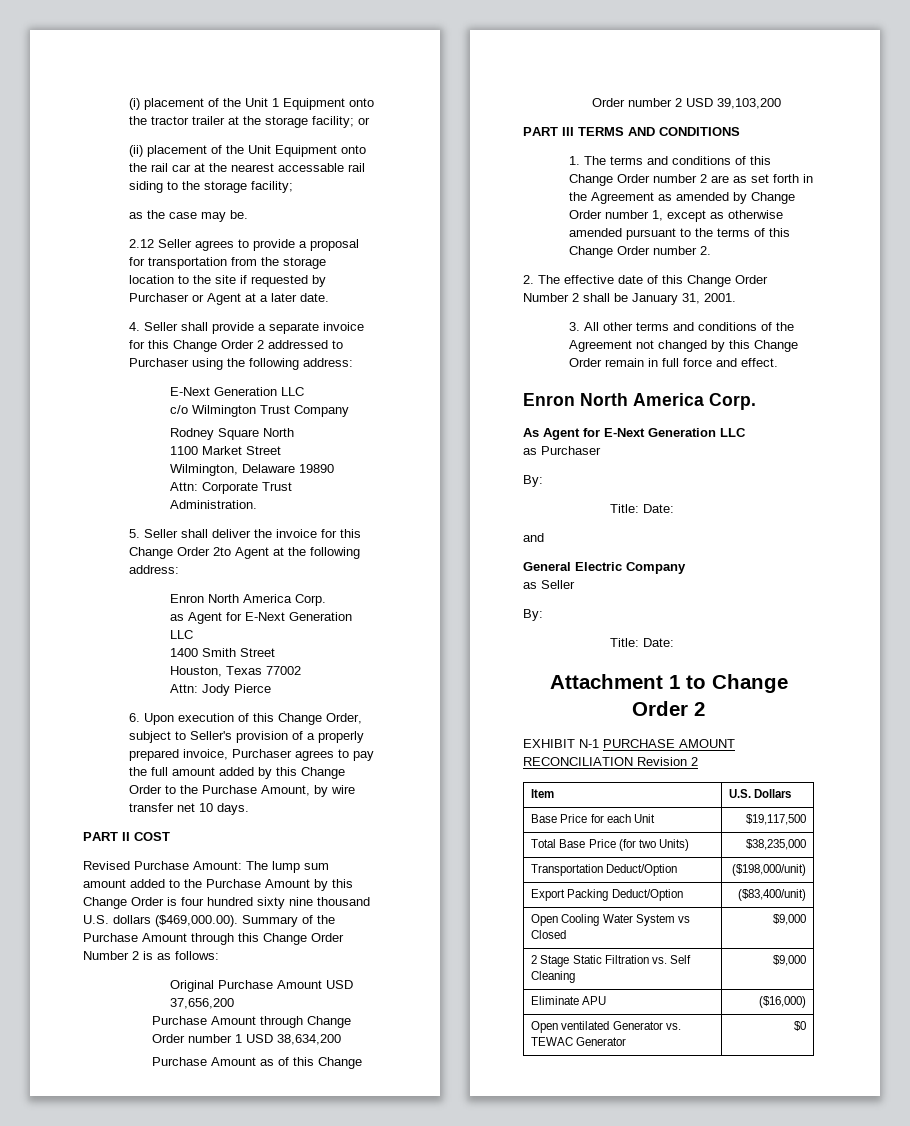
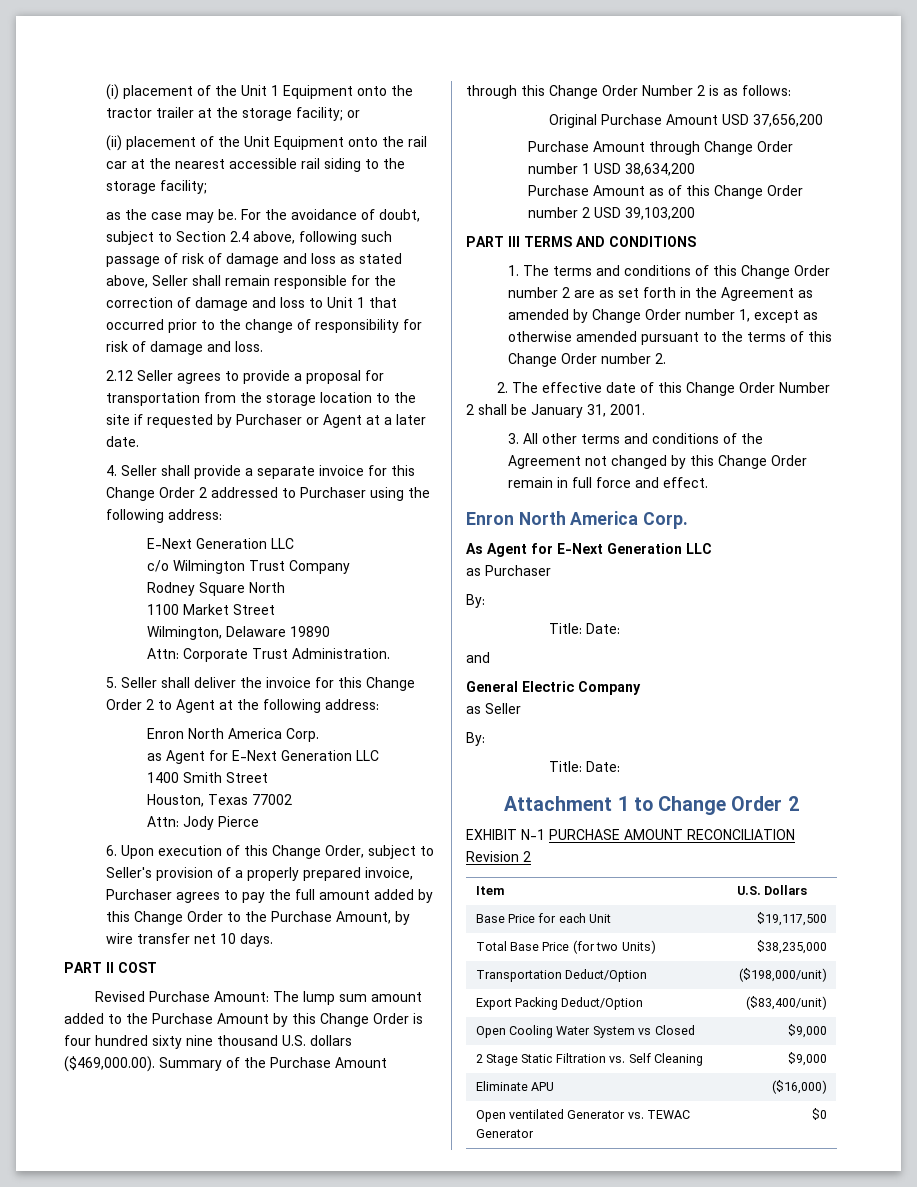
[277,163,344,172] accessable -> [228,158,297,169] accessible
(248, 214) none -> [240,209,420,222] [105,231,392,245] [105,253,402,267] [105,275,396,289] [105,297,397,311] [105,319,422,333] [105,341,263,355] For the avoidance of doubt, subject to Section 2.4 above, following such passage of risk of damage and loss as stated above, Seller shall remain responsible for the correction of damage and loss to Unit 1 that occurred prior to the change of responsibility for risk of damage and loss.
[212,547,231,556] 2to -> [145,699,172,710] 2 to

